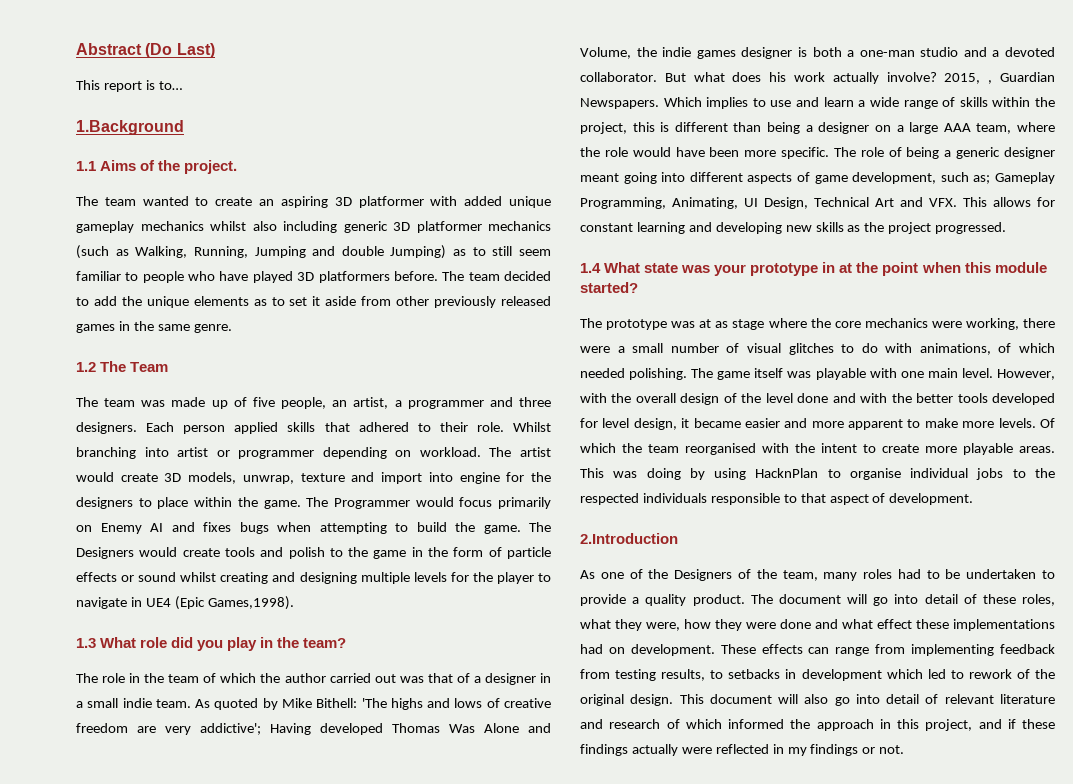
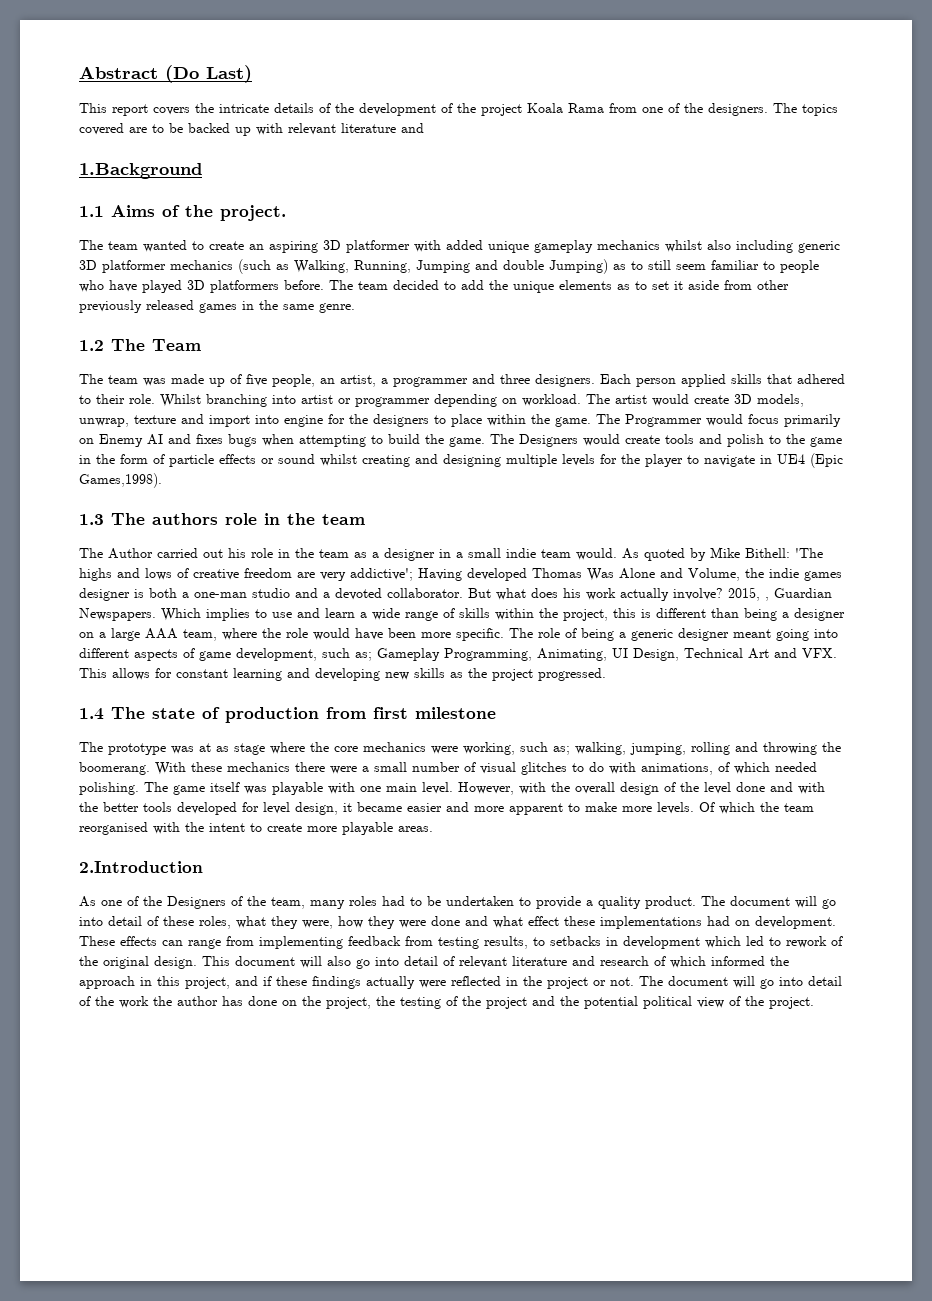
[145,80,182,90] is to… -> [153,103,838,116] [79,123,424,136] covers the intricate details of the development of the project Koala Rama from one of the designers. The topics covered are to be backed up with relevant literature and
[100,637,347,651] [76,673,470,683] What role did you play in the team? // The role in the team of which the author carried out was that of -> [111,513,365,525] [79,548,367,559] The authors role in the team // The Author carried out his role in the team as
[155,699,191,708] team. -> [541,548,617,560] team would.
[604,262,1047,276] [580,282,638,293] What state was your prototype in at the point when this module started? -> [111,707,496,723] The state of production from first milestone
(1019, 324) none -> [520,742,841,755] [79,762,290,775] such as; walking, jumping, rolling and throwing the boomerang. With these mechanics
[580,468,1055,480] [580,493,974,505] This was doing by using HacknPlan to organise individual jobs to the respected individuals responsible to that aspect of development. -> (433, 829) none
[787,744,905,756] my findings or not. -> [523,976,842,989] [79,996,814,1009] the project or not. The document will go into detail of the work the author has done on the project, the testing of the project and the potential political view of the project.

